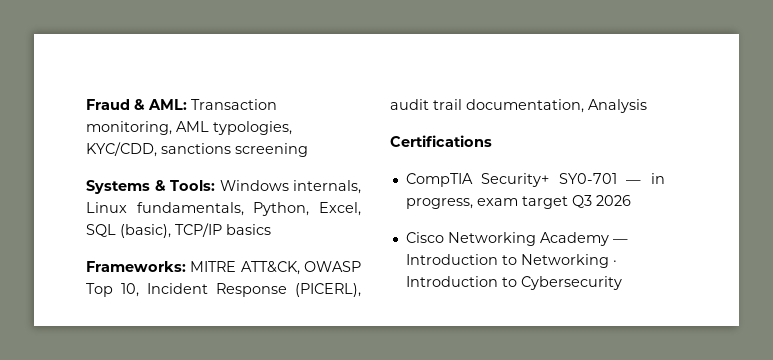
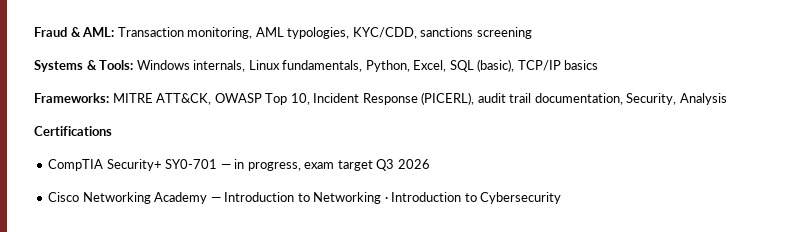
(584, 106) none -> [626,93,677,105] Security,

